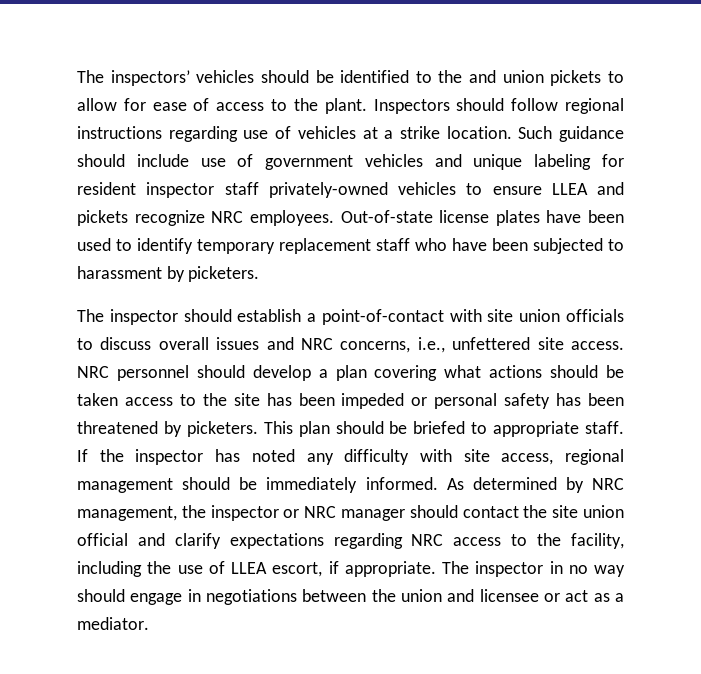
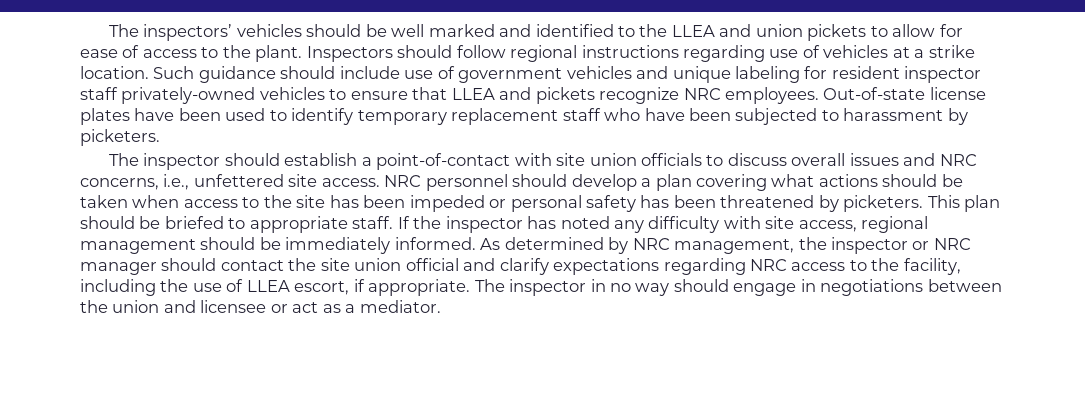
(334, 76) none -> [391,24,532,37] well marked and
(463, 76) none -> [671,25,715,37] LLEA
(542, 190) none -> [412,87,448,100] that
(118, 399) none -> [132,195,180,208] when

